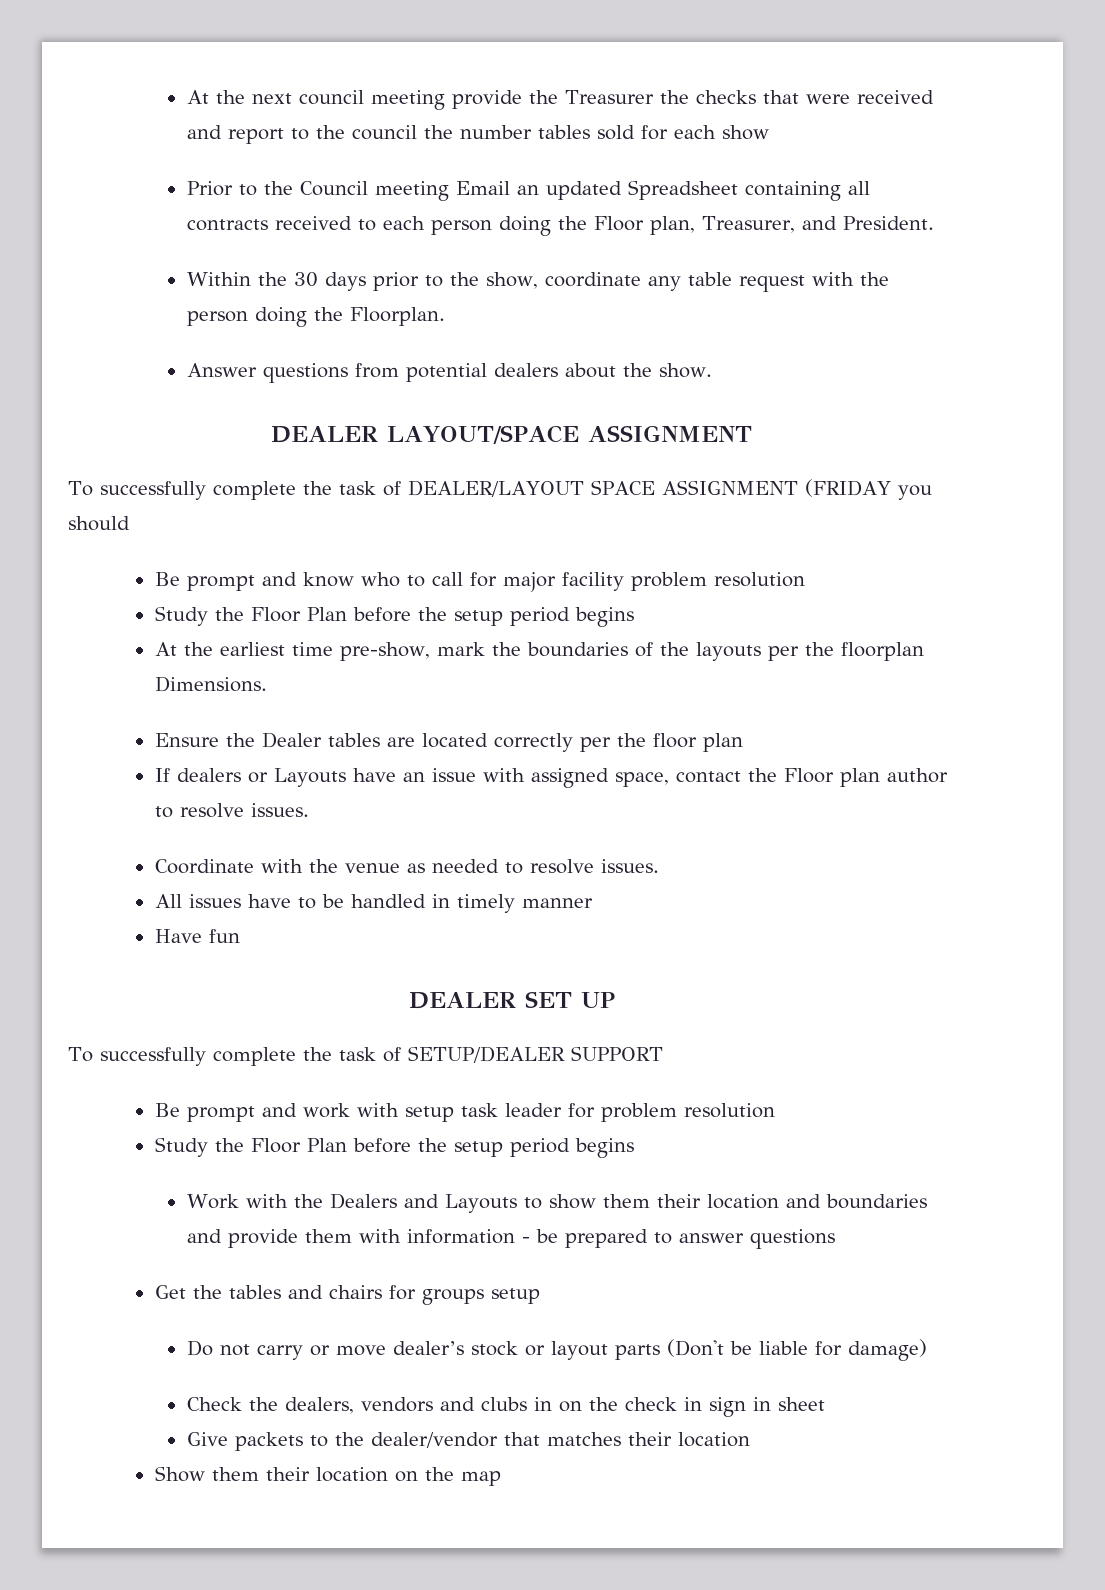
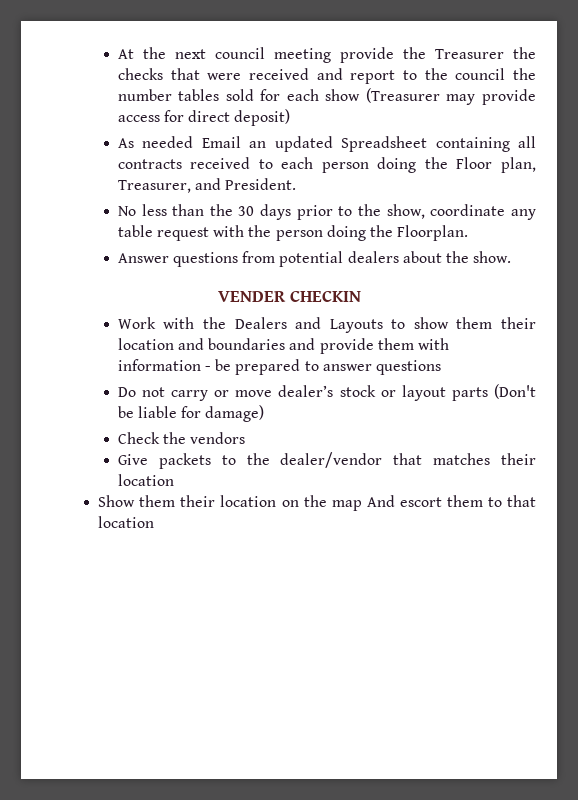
[186,181,449,201] // Prior to the Council meeting -> [365,88,536,105] [117,109,291,126] [117,136,194,148] (Treasurer may provide access for direct deposit) // As needed
[186,272,251,286] Within -> [117,204,205,216] No less than
[271,425,752,444] [68,479,932,500] [68,516,130,531] [154,572,805,592] [154,606,634,627] [154,642,924,661] [154,676,267,692] [154,732,743,752] [154,768,948,788] [154,803,309,818] [154,859,659,874] [154,894,593,913] [154,929,240,943] [408,991,615,1009] [68,1046,663,1066] [154,1103,775,1122] [154,1137,634,1158] DEALER LAYOUT/SPACE ASSIGNMENT // To successfully complete the task of DEALER/LAYOUT SPACE ASSIGNMENT (FRIDAY you should // Be prompt and know who to call for major facility problem resolution // Study the Floor Plan before the setup period begins // At the earliest time pre-show, mark the boundaries of the layouts per the floorplan Dimensions. // Ensure the Dealer tables are located correctly per the floor plan // If dealers or Layouts have an issue with assigned space, contact the Floor plan author to resolve issues. // Coordinate with the venue as needed to resolve issues. // All issues have to be handled in timely manner // Have fun // DEALER SET UP // To successfully complete the task of SETUP/DEALER SUPPORT // Be prompt and work with setup task leader for problem resolution // Study the Floor Plan before the setup period begins -> [217,291,361,302] VENDER CHECKIN
[154,1285,540,1305] // Get the tables and chairs for groups setup -> (441, 367) none
[284,1397,354,1414] dealers, -> (187, 438) none
[439,1397,825,1417] and clubs in on the check in sign in sheet -> (246, 438) none
(501, 1478) none -> [366,495,536,507] [98,516,155,528] And escort them to that location

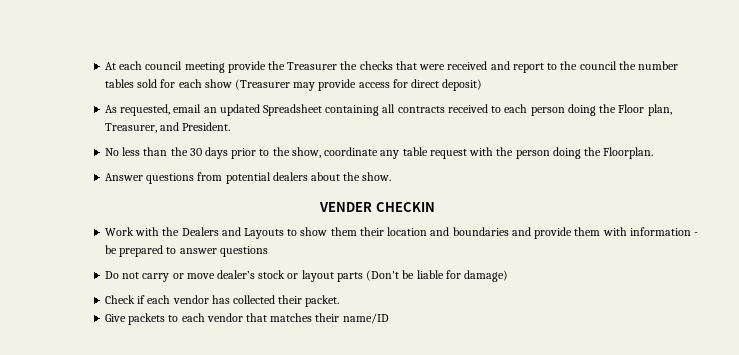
[142,47,206,59] the next -> [119,61,143,70] each
[142,136,241,148] needed Email -> [120,104,202,116] requested, email
[163,432,246,444] the vendors -> [137,295,340,307] if each vendor has collected their packet.
[246,452,383,468] the dealer/vendor -> [181,313,243,322] each vendor
[117,474,174,486] [98,495,536,511] [98,516,155,528] location // Show them their location on the map And escort them to that location -> [342,313,389,324] name/ID

